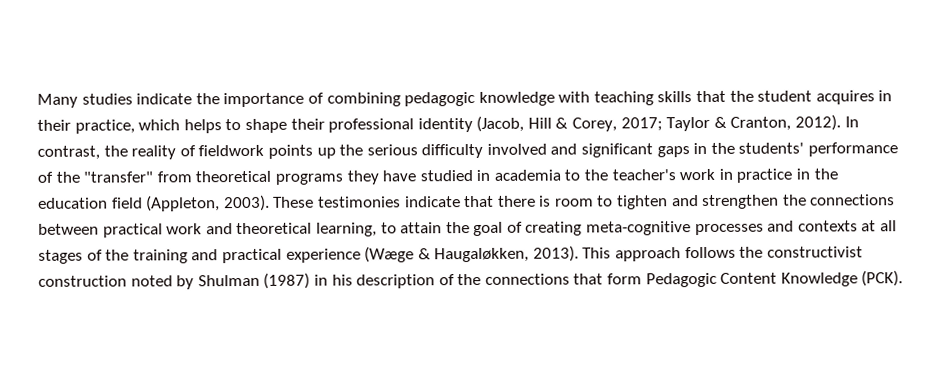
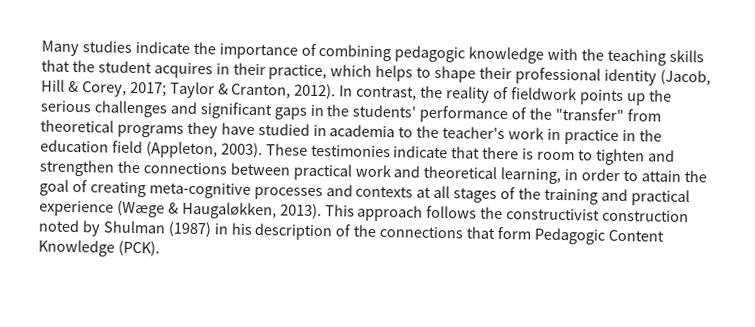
(591, 97) none -> [581,48,605,61] the
[421,143,547,159] difficulty involved -> [93,100,167,118] challenges
(377, 229) none -> [564,168,621,181] in order

